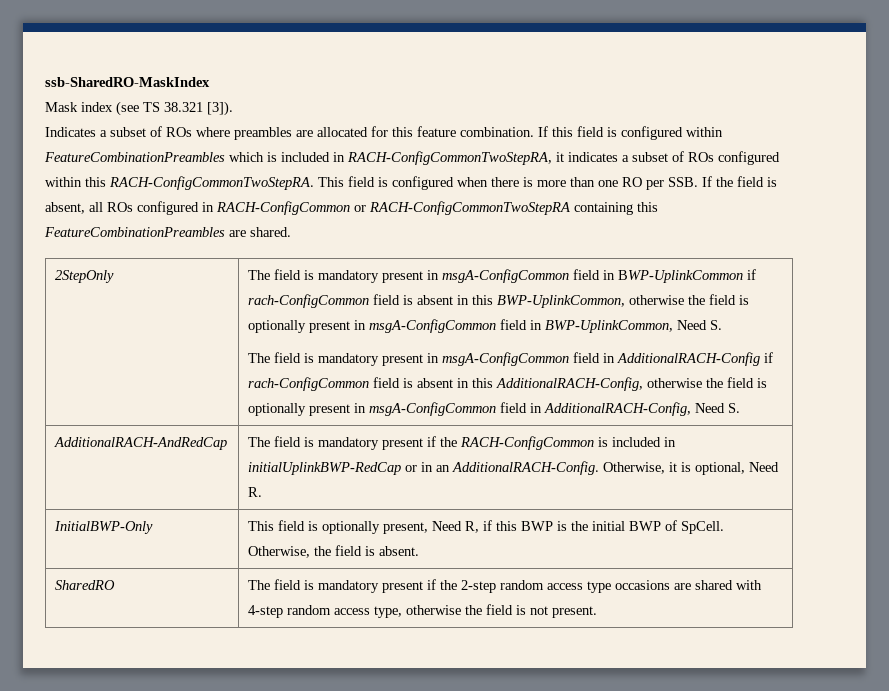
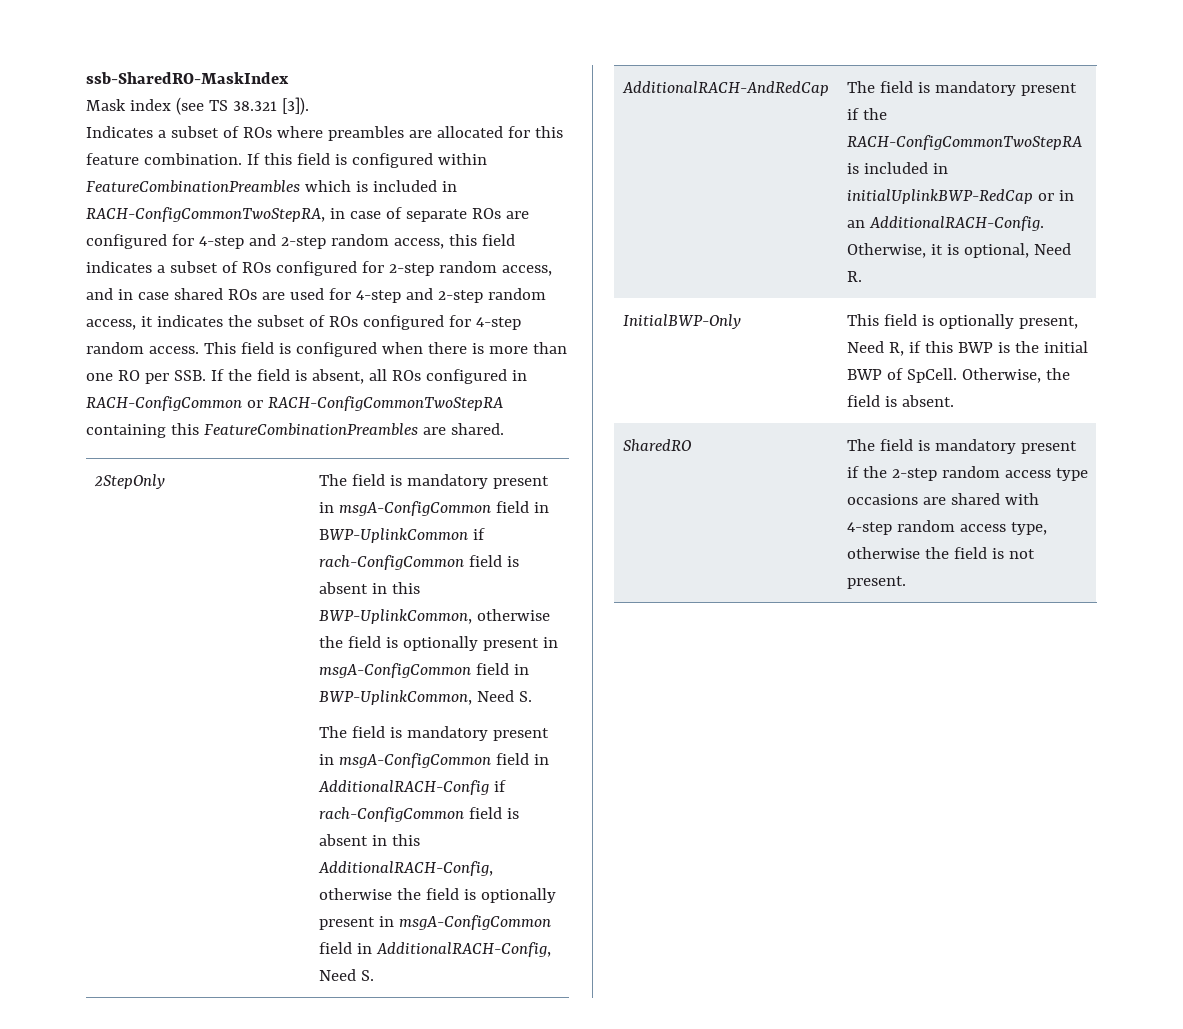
[556,152,564,162] it -> [329,207,529,222] [86,234,515,249] in case of separate ROs are configured for 4-step and 2-step random access, this field
[45,176,314,190] within this RACH-ConfigCommonTwoStepRA. -> [361,261,552,276] [86,288,546,303] [86,315,521,330] [86,342,199,354] for 2-step random access, and in case shared ROs are used for 4-step and 2-step random access, it indicates the subset of ROs configured for 4-step random access.
[460,436,595,450] RACH-ConfigCommon -> [846,135,1082,150] RACH-ConfigCommonTwoStepRA

